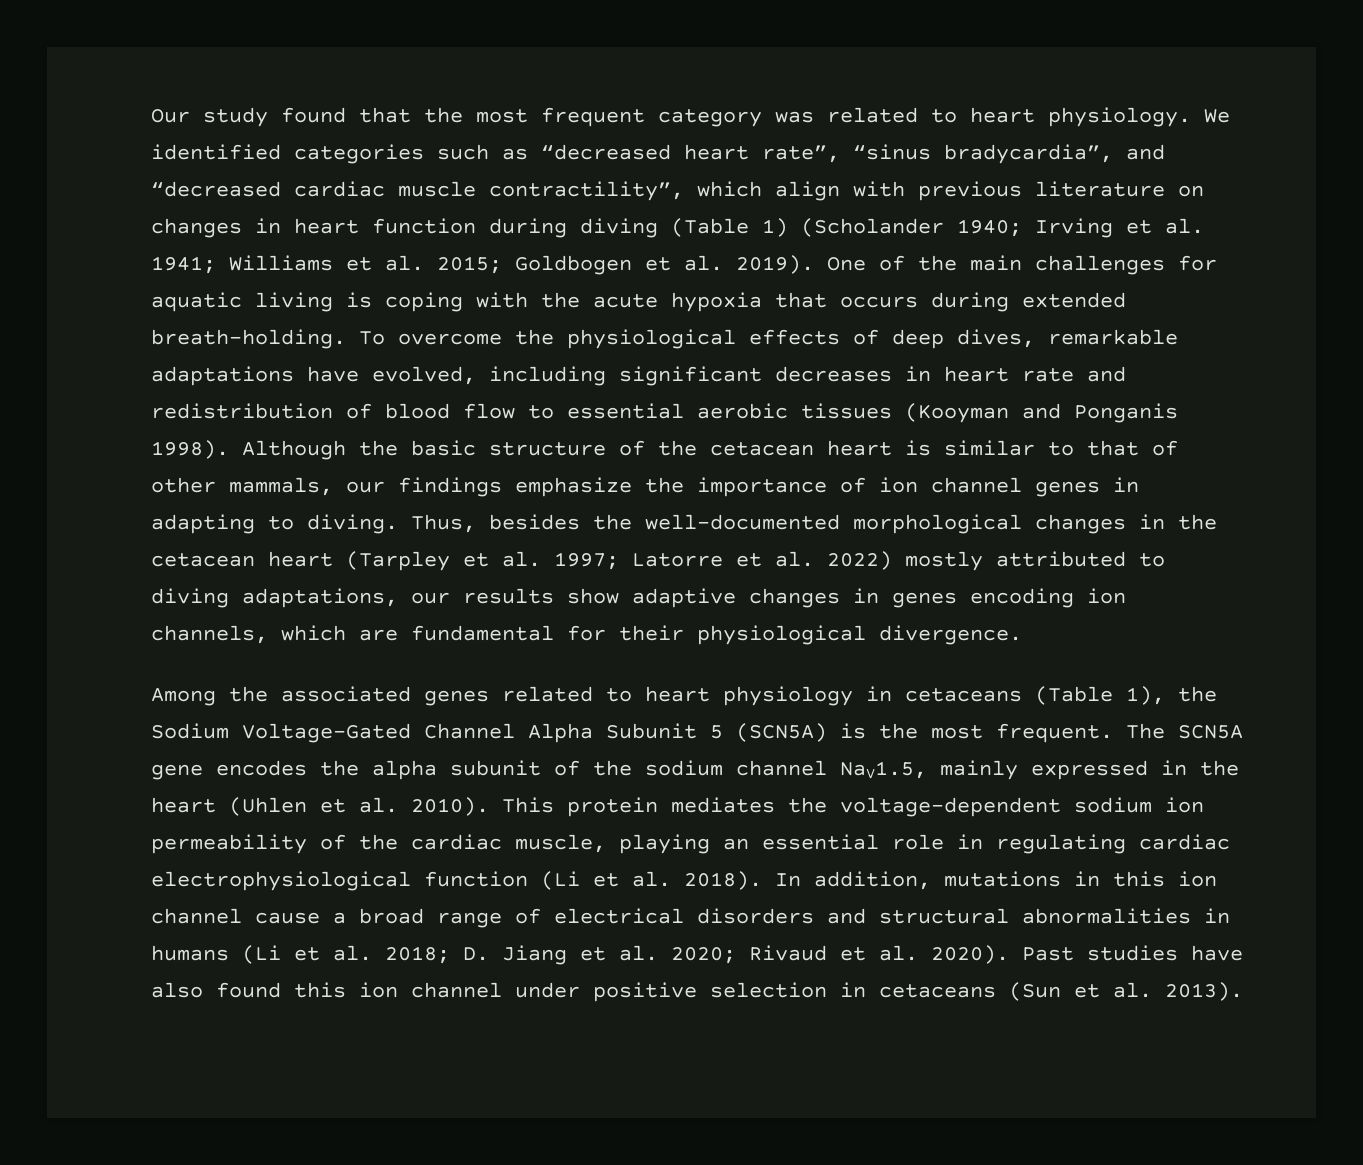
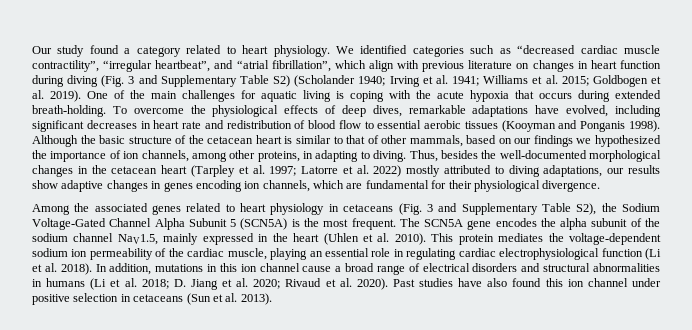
[359,107,814,127] that the most frequent category was -> [124,46,181,57] a category
[684,144,1165,164] [151,181,684,201] heart rate”, “sinus bradycardia”, and “decreased cardiac muscle contractility”, -> [580,45,660,54] [32,60,331,72] cardiac muscle contractility”, “irregular heartbeat”, and “atrial fibrillation”,
[671,218,788,237] (Table 1) -> [101,75,291,87] (Fig. 3 and Supplementary Table S2)
[346,477,1100,497] our findings emphasize the importance of ion channel genes -> [466,135,661,147] [32,150,300,162] based on our findings we hypothesized the importance of ion channels, among other proteins,
[1035,686,1165,705] (Table 1), -> [398,203,597,215] (Fig. 3 and Supplementary Table S2),

